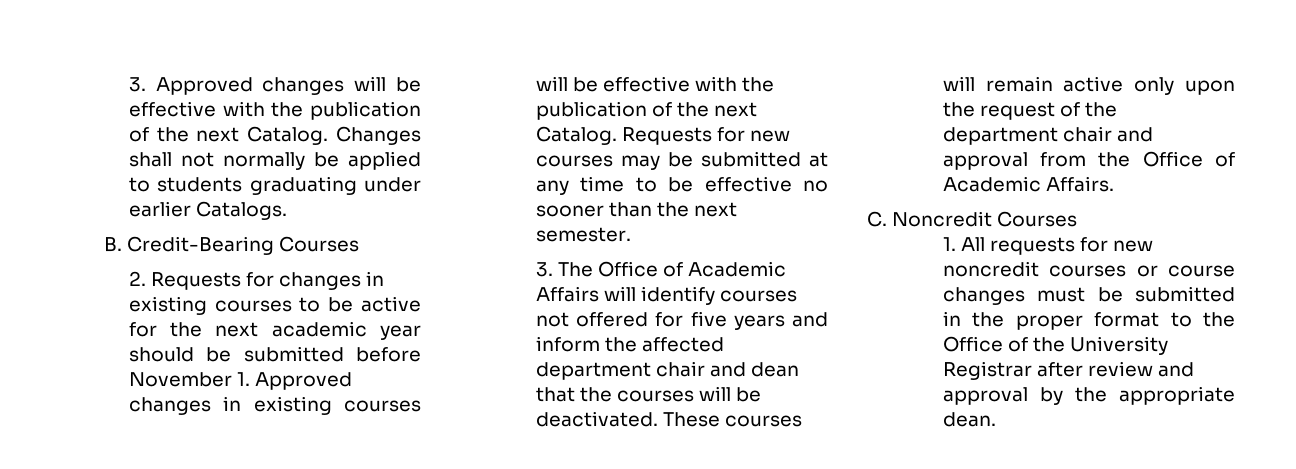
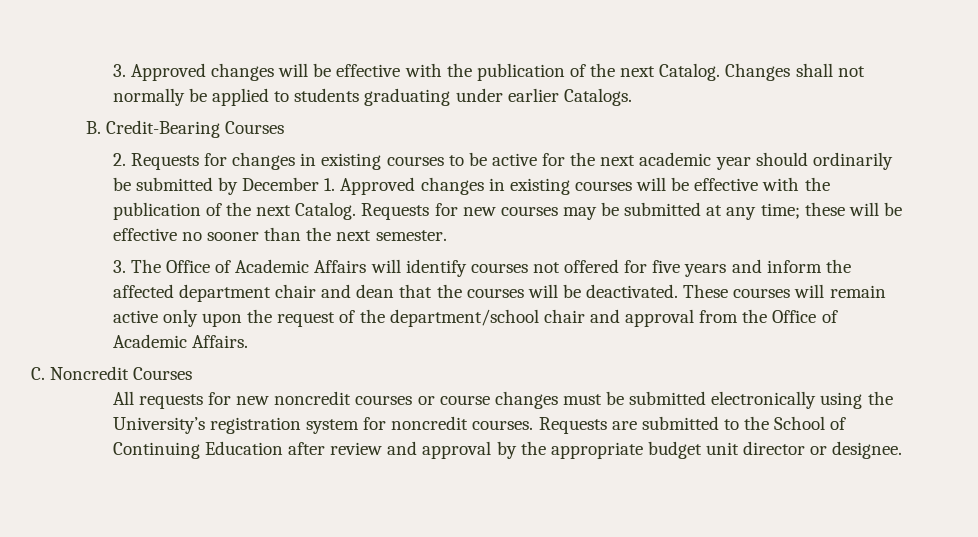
[206,346,421,362] [128,372,232,387] be submitted before November -> [812,152,893,170] [112,177,320,195] ordinarily be submitted by December
[580,176,657,192] time to -> [760,202,879,219] time; these will
[942,127,1058,145] department -> [389,309,539,327] department/school
[942,237,956,251] 1. -> (193, 373) none
[942,311,1235,330] [942,336,1169,355] [942,361,1032,380] in the proper format to the Office of the University Registrar -> [711,391,893,409] [112,416,847,434] [112,441,283,459] electronically using the University’s registration system for noncredit courses. Requests are submitted to the School of Continuing Education
[942,412,996,427] dean. -> [647,441,903,459] budget unit director or designee.

